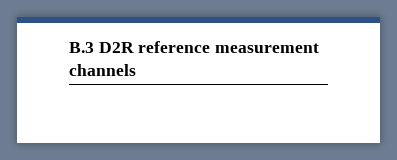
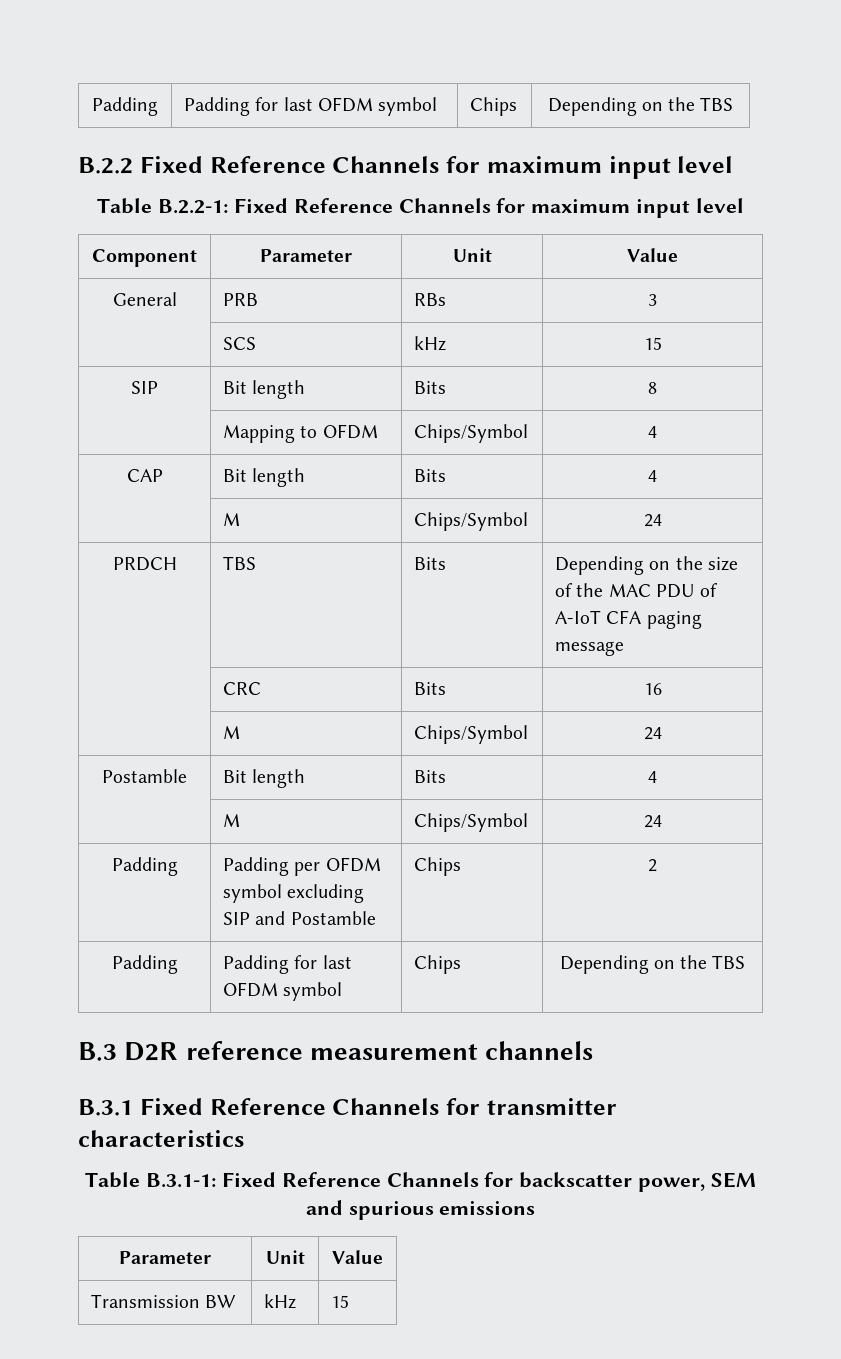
(69, 47) none -> [92,97,158,116] [184,97,438,116] [470,97,518,116] [547,97,734,116] [78,156,734,179] [97,198,744,218] [92,249,197,267] [260,249,352,262] [452,248,492,262] [627,248,678,262] [112,292,177,306] [223,293,259,306] [414,293,447,306] [648,294,657,306] [223,337,257,350] [414,336,447,351] [643,337,662,350] [131,381,158,394] [223,380,306,399] [414,381,447,394] [648,382,657,394] [223,424,378,443] [414,424,529,443] [648,426,657,438] [126,469,163,482] [223,468,306,487] [414,469,447,482] [648,470,657,482] [223,513,241,526] [414,512,529,531] [643,514,662,527] [112,557,177,571] [223,556,257,570] [414,557,447,570] [555,556,738,575] [555,583,719,598] [555,610,702,629] [555,641,625,656] [223,682,262,695] [414,682,447,695] [643,683,662,695] [223,726,241,739] [414,725,529,744] [643,727,662,740] [102,769,187,783] [223,769,306,788] [414,770,447,783] [648,771,657,783] [223,814,241,827] [414,813,529,832] [643,815,662,828] [111,857,178,876] [223,857,381,876] [223,884,365,903] [223,911,376,925] [414,857,462,876] [648,859,657,872] [111,955,178,974] [223,955,352,974] [223,982,343,1001] [414,955,462,974] [559,955,746,974] Padding | Padding for last OFDM symbol | Chips | Depending on the TBS // B.2.2 Fixed Reference Channels for maximum input level // Table B.2.2-1: Fixed Reference Channels for maximum input level // Component | Parameter | Unit | Value // General | PRB | RBs | 3 // | SCS | kHz | 15 // SIP | Bit length | Bits | 8 // | Mapping to OFDM | Chips/Symbol | 4 // CAP | Bit length | Bits | 4 // | M | Chips/Symbol | 24 // PRDCH | TBS | Bits | Depending on the size of the MAC PDU of A-IoT CFA paging message // | CRC | Bits | 16 // | M | Chips/Symbol | 24 // Postamble | Bit length | Bits | 4 // | M | Chips/Symbol | 24 // Padding | Padding per OFDM symbol excluding SIP and Postamble | Chips | 2 // Padding | Padding for last OFDM symbol | Chips | Depending on the TBS //
(136, 70) none -> [78,1098,617,1116] [78,1130,244,1147] [85,1172,756,1192] [305,1200,536,1220] [119,1251,211,1264] [265,1250,305,1264] [332,1250,383,1264] [91,1294,237,1308] [264,1294,297,1309] [331,1295,350,1308] // B.3.1 Fixed Reference Channels for transmitter characteristics // Table B.3.1-1: Fixed Reference Channels for backscatter power, SEM and spurious emissions // Parameter | Unit | Value // Transmission BW | kHz | 15

